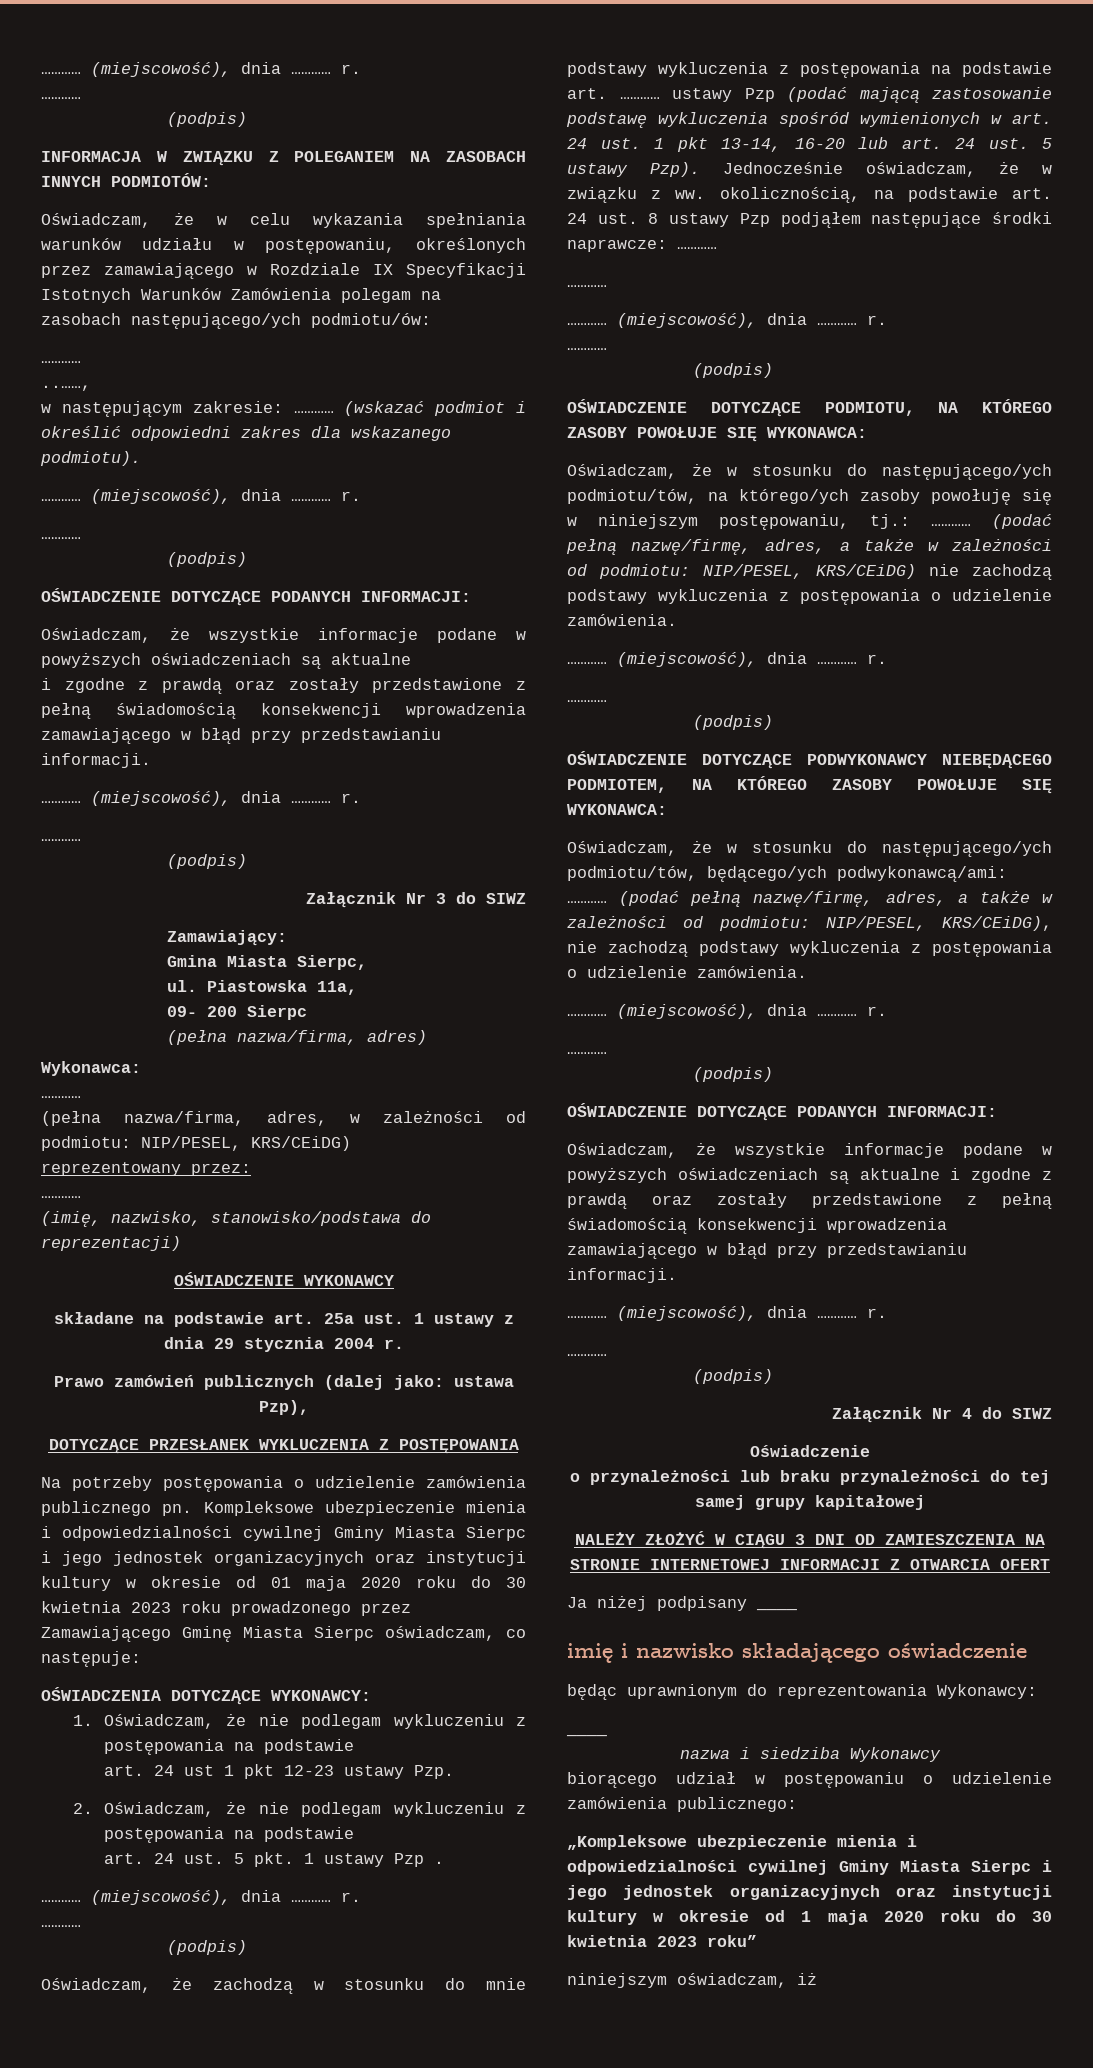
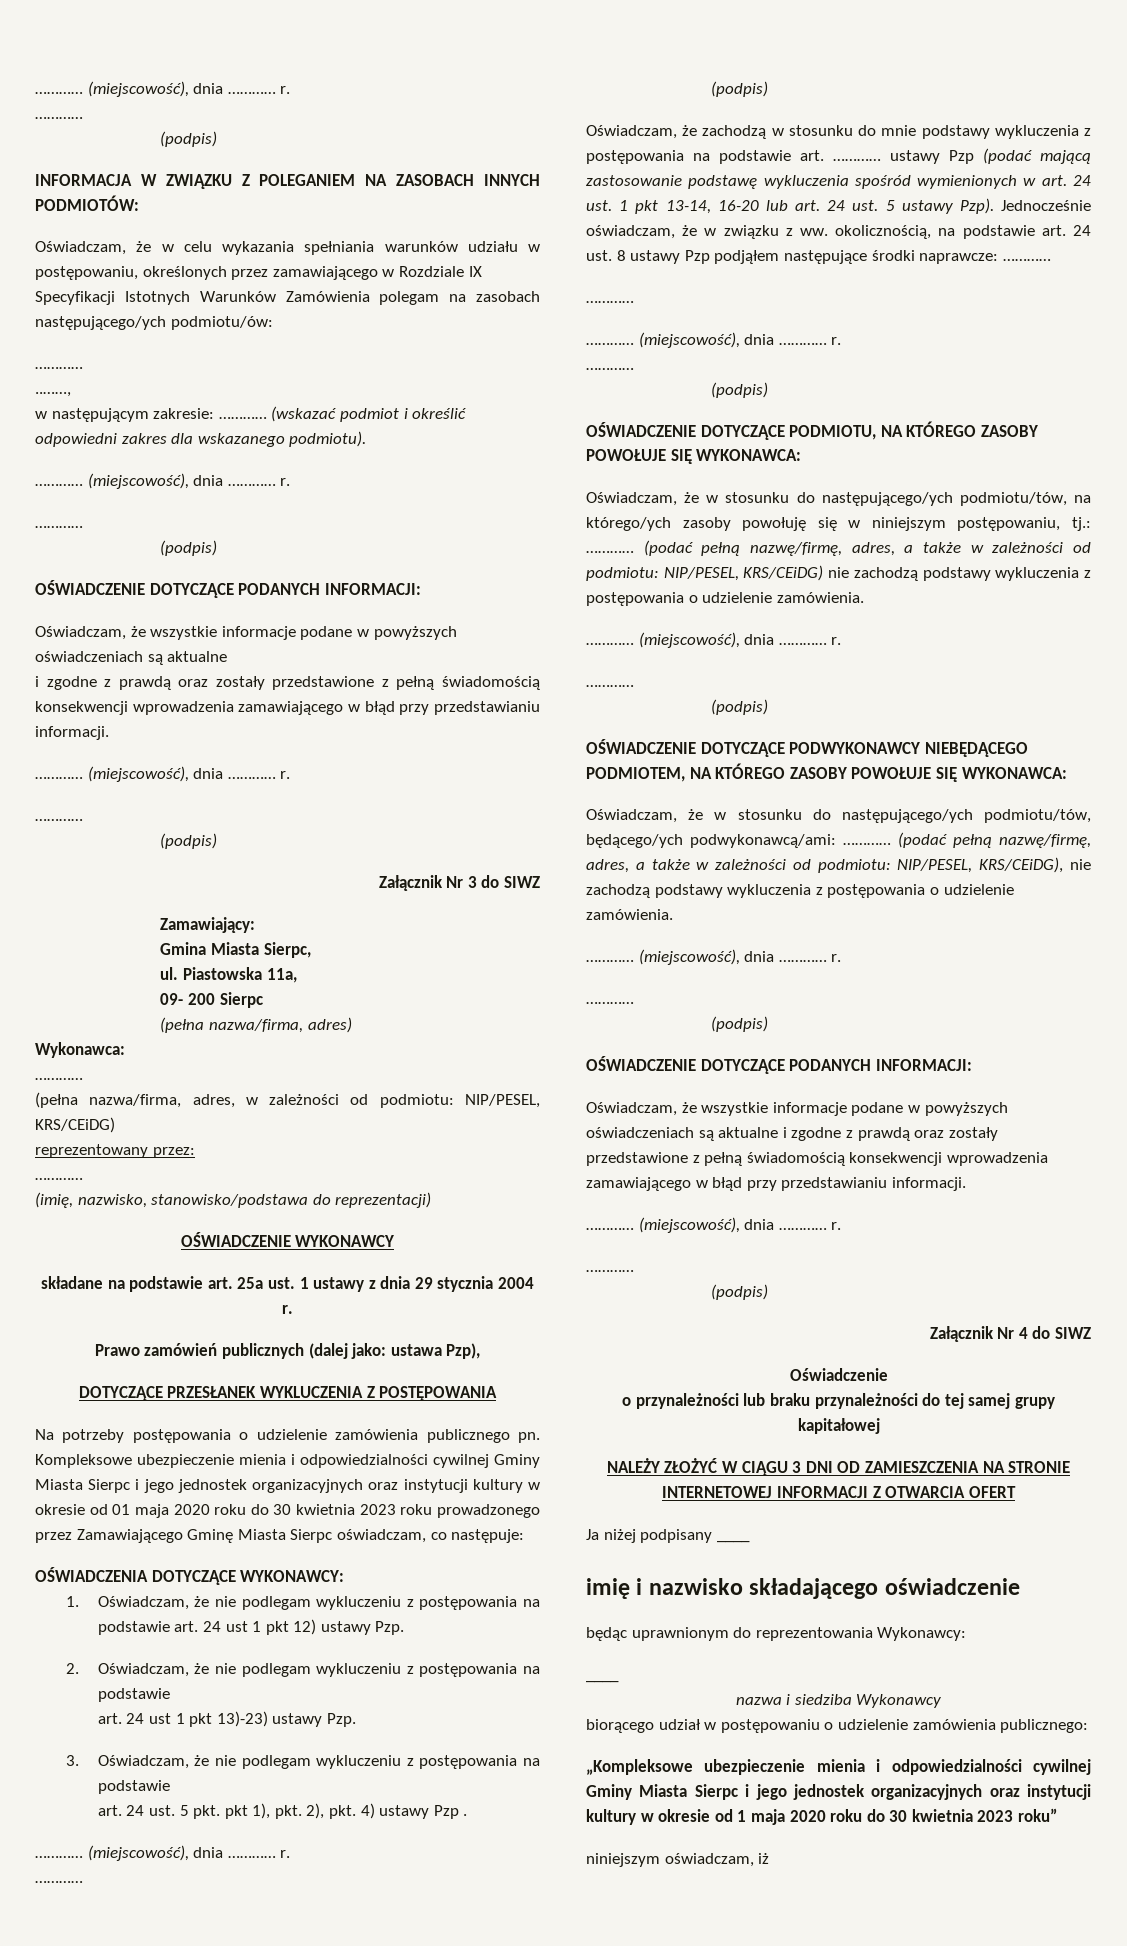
[104,1764,455,1779] [72,1803,93,1814] // art. 24 ust 1 pkt 12-23 ustawy Pzp. // 2. -> [174,1619,405,1635] [66,1663,541,1677] [97,1688,170,1702] [97,1711,356,1727] [66,1755,80,1766] art. 24 ust 1 pkt 12) ustawy Pzp. // 2. Oświadczam, że nie podlegam wykluczeniu z postępowania na podstawie // art. 24 ust 1 pkt 13)-23) ustawy Pzp. // 3.
[304,1853,315,1864] 1 -> [224,1803,375,1819] pkt 1), pkt. 2), pkt. 4)

